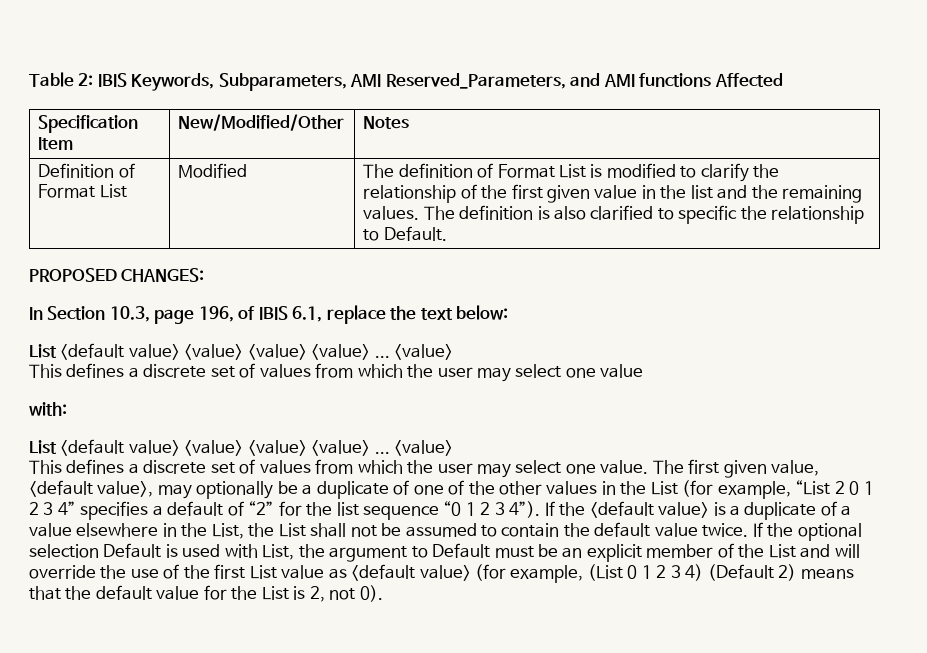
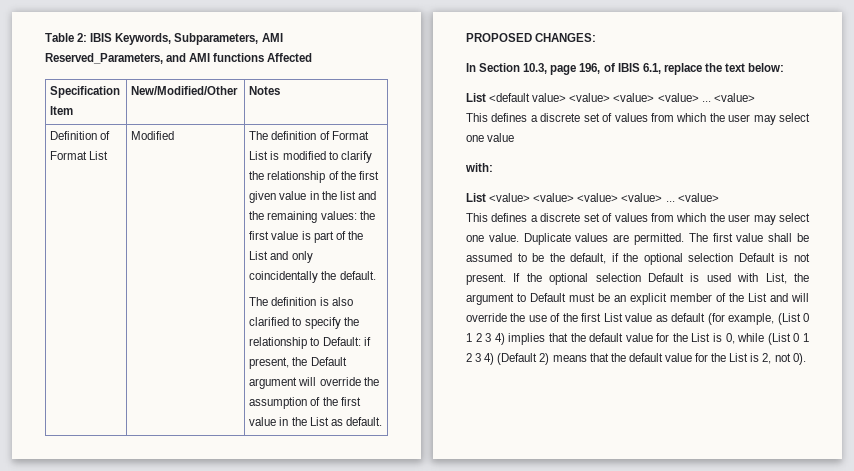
[363,206,420,220] values. -> [320,211,375,220] [249,231,363,243] [249,251,313,263] [249,271,376,283] values: the first value is part of the List and only coincidentally the default. //
[678,205,738,224] specific -> [304,317,341,329] specify
[383,226,447,241] Default. -> [322,337,371,346] [249,357,347,369] [249,377,379,389] [249,397,361,409] [249,417,382,426] Default: if present, the Default argument will override the assumption of the first value in the List as default.
[60,439,180,456] <default value> -> [489,193,531,202] <value>
[652,459,820,478] [29,480,874,499] [29,501,852,520] [29,522,749,539] The first given value, <default value>, may optionally be a duplicate of one of the other values in the List (for example, “List 2 0 1 2 3 4” specifies a default of “2” for the list sequence “0 1 2 3 4”). If the <default value> is a duplicate of a value elsewhere in the List, the List shall not be assumed to contain the default value twice. -> [523,233,809,245] [466,253,810,265] [466,273,506,285] Duplicate values are permitted. The first value shall be assumed to be the default, if the optional selection Default is not present.
[351,564,471,581] <default value> -> [671,313,706,322] default
(704, 572) none -> [508,333,809,345] [466,353,495,365] implies that the default value for the List is 0, while (List 0 1 2 3 4)

